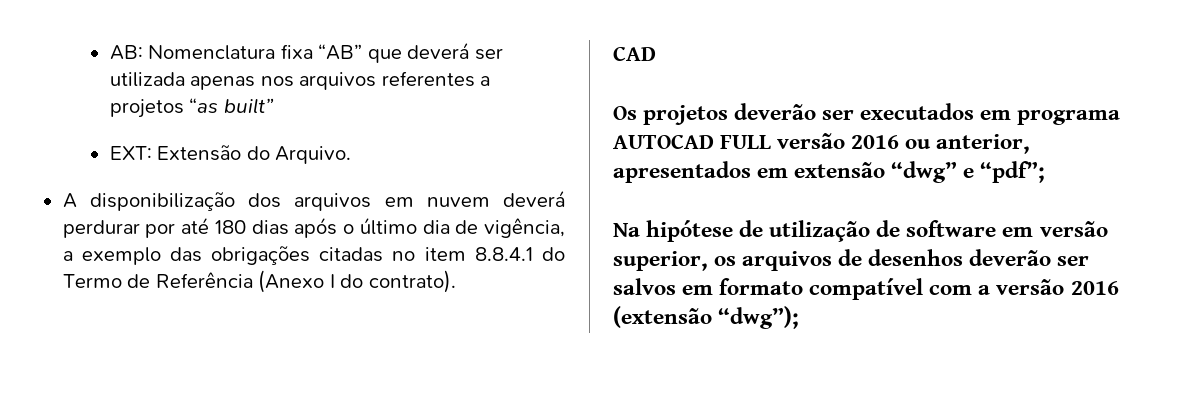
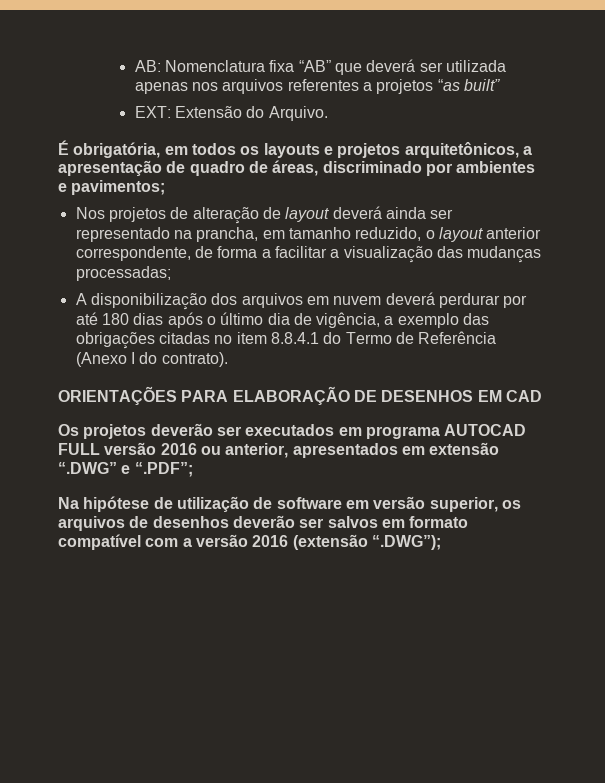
(352, 155) none -> [58,140,532,158] [58,160,536,176] [58,180,166,195] [75,206,454,224] [75,227,542,242] [75,246,542,263] [75,266,171,281] // É obrigatória, em todos os layouts e projetos arquitetônicos, a apresentação de quadro de áreas, discriminado por ambientes e pavimentos; // Nos projetos de alteração de layout deverá ainda ser representado na prancha, em tamanho reduzido, o layout anterior correspondente, de forma a facilitar a visualização das mudanças processadas;
(456, 281) none -> [58,386,502,405] ORIENTAÇÕES PARA ELABORAÇÃO DE DESENHOS EM
[891,161,1046,183] “dwg” e “pdf”; -> [58,462,193,477] “.DWG” e “.PDF”;
[718,306,800,329] “dwg”); -> [371,535,441,550] “.DWG”);

